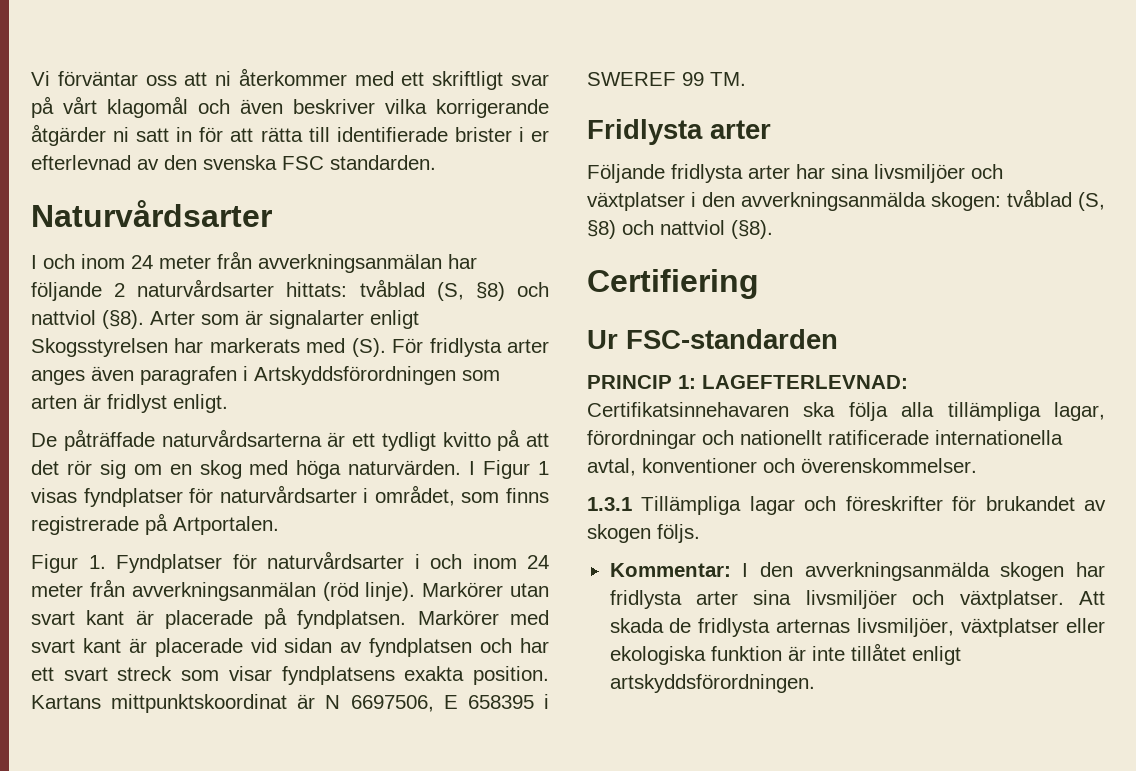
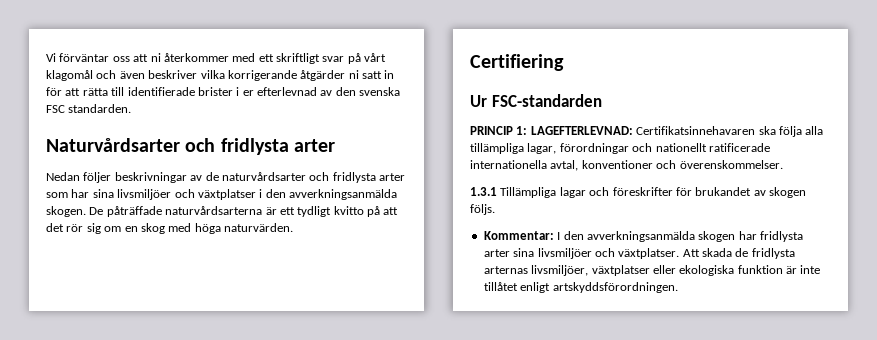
[31,251,477,273] [31,279,550,301] [31,310,419,329] [31,338,549,357] [31,366,500,385] [31,394,228,413] // I och inom 24 meter från avverkningsanmälan har följande 2 naturvårdsarter hittats: tvåblad (S, §8) och nattviol (§8). Arter som är signalarter enligt Skogsstyrelsen har markerats med (S). För fridlysta arter anges även paragrafen i Artskyddsförordningen som arten är fridlyst enligt. // -> [185,138,335,155] [46,172,405,183] [46,189,397,200] [46,206,86,217] och fridlysta arter // Nedan följer beskrivningar av de naturvårdsarter och fridlysta arter som har sina livsmiljöer och växtplatser i den avverkningsanmälda skogen.
[469,460,550,479] [31,485,549,507] [31,513,279,535] [31,551,549,573] [31,579,549,601] [31,607,549,629] [31,638,550,657] [31,666,549,685] [31,694,550,713] [587,72,746,86] [587,119,771,145] [587,164,1003,183] [587,189,1105,211] [587,220,773,239] I Figur 1 visas fyndplatser för naturvårdsarter i området, som finns registrerade på Artportalen. // Figur 1. Fyndplatser för naturvårdsarter i och inom 24 meter från avverkningsanmälan (röd linje). Markörer utan svart kant är placerade på fyndplatsen. Markörer med svart kant är placerade vid sidan av fyndplatsen och har ett svart streck som visar fyndplatsens exakta position. Kartans mittpunktskoordinat är N 6697506, E 658395 i SWEREF 99 TM. // Fridlysta arter // Följande fridlysta arter har sina livsmiljöer och växtplatser i den avverkningsanmälda skogen: tvåblad (S, §8) och nattviol (§8). -> (293, 227) none

